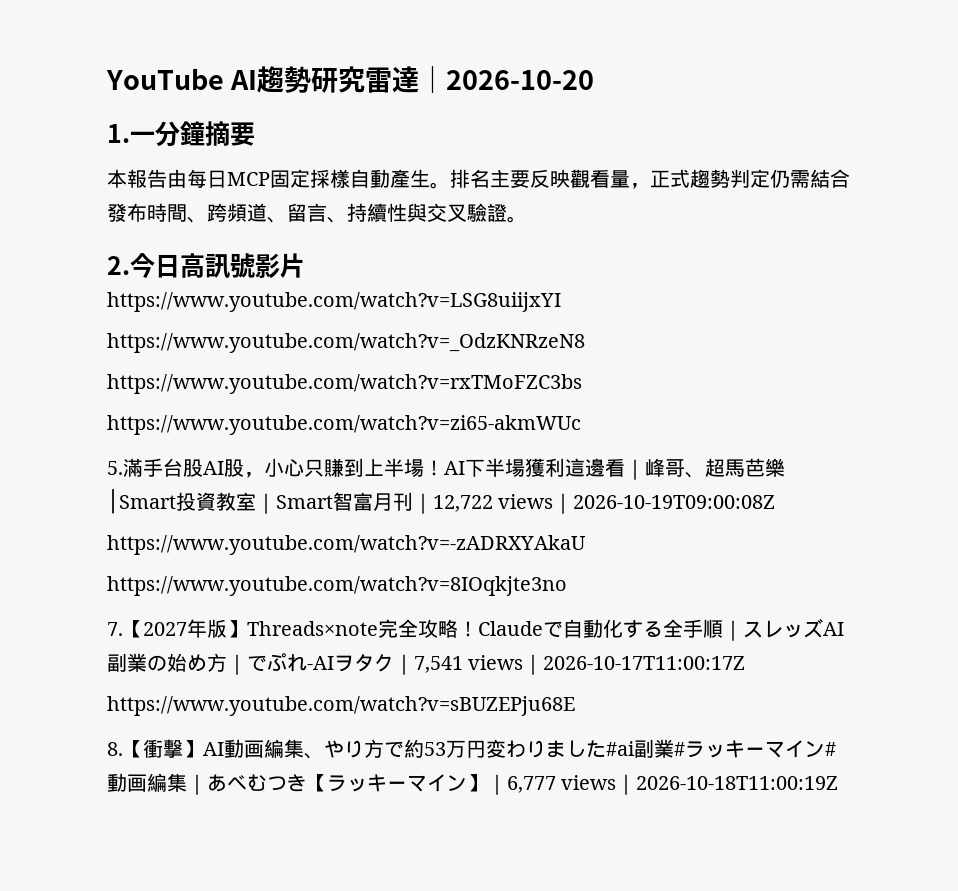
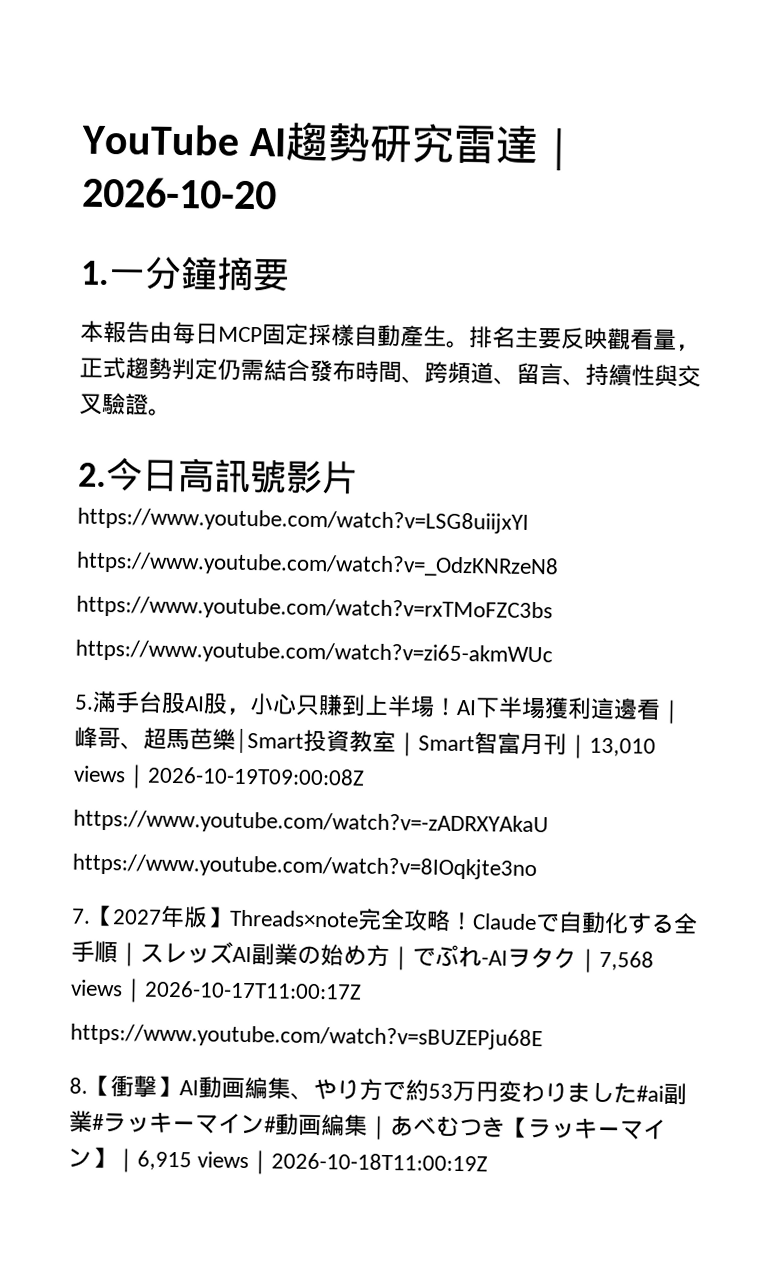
[433,495,493,512] 12,722 -> [589,737,656,757] 13,010
[414,656,463,673] 7,541 -> [599,950,654,971] 7,568
[507,776,556,793] 6,777 -> [137,1150,192,1171] 6,915

